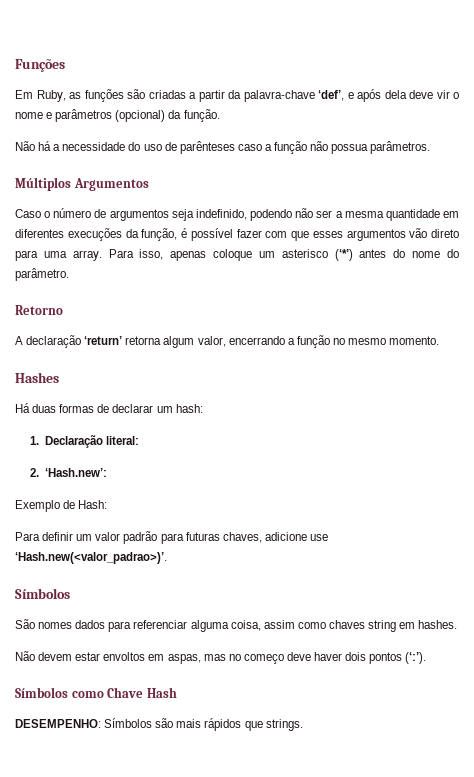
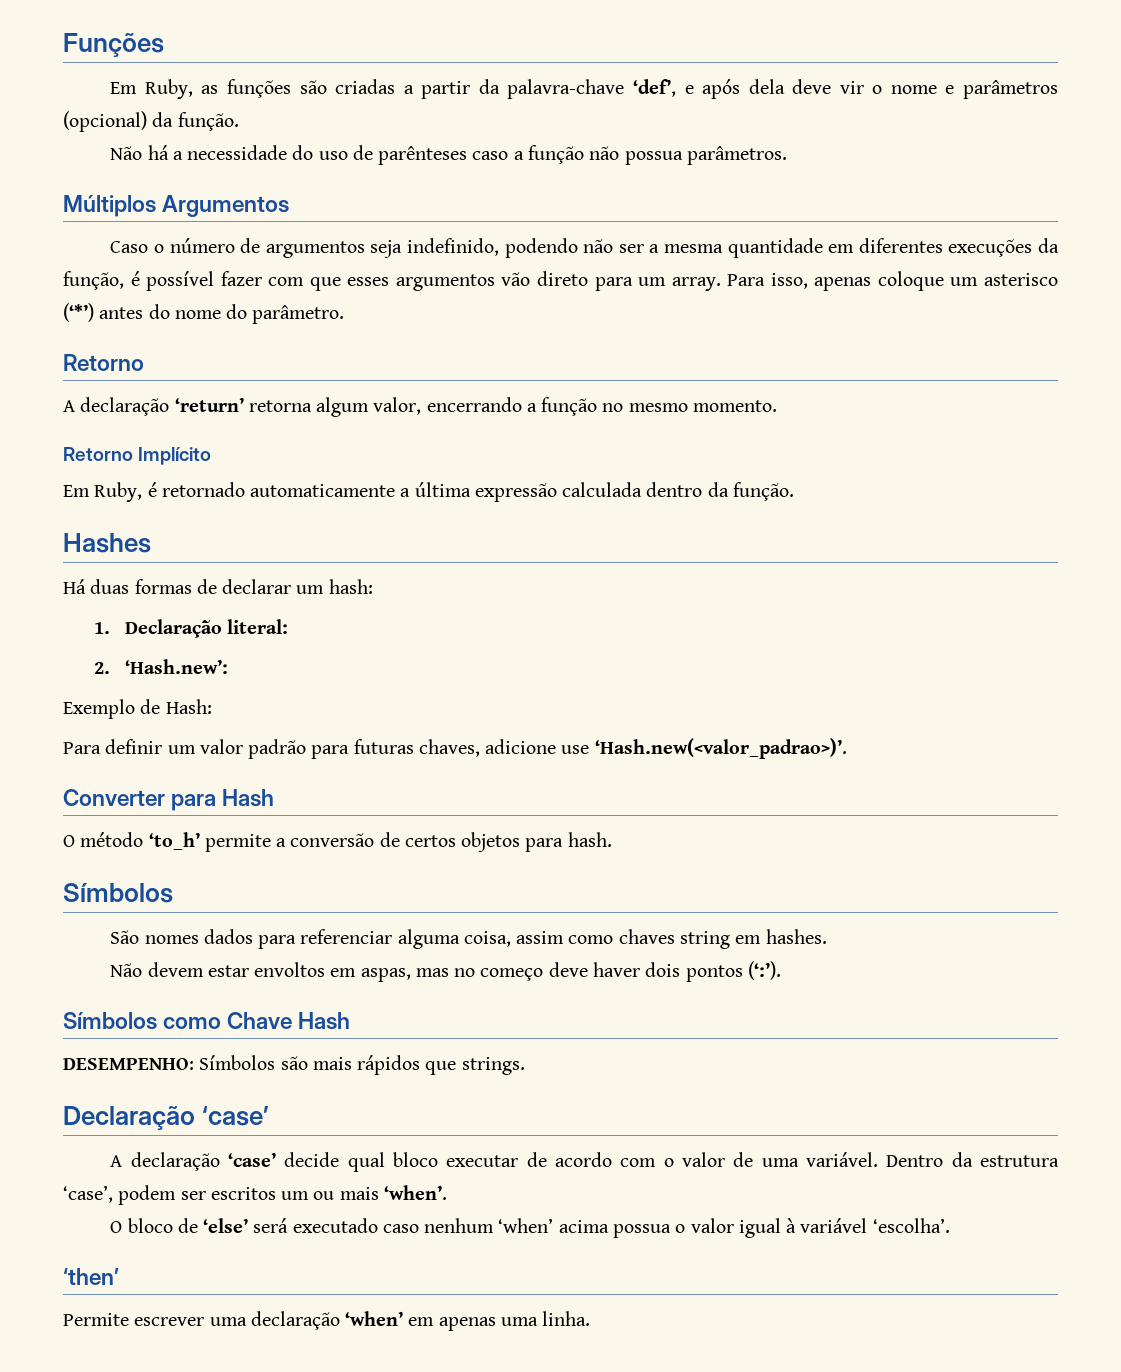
[43,251,67,258] uma -> [638,277,667,286] um
(440, 340) none -> [63,447,212,465] [63,482,794,502] // Retorno Implícito // Em Ruby, é retornado automaticamente a última expressão calculada dentro da função.
(167, 558) none -> [63,789,275,811] [63,832,612,852] // Converter para Hash // O método ‘to_h’ permite a conversão de certos objetos para hash.
(303, 725) none -> [63,1105,270,1130] [110,1152,1060,1172] [63,1185,447,1205] [110,1218,950,1238] [63,1268,119,1285] [63,1311,591,1331] // Declaração ‘case’ // A declaração ‘case’ decide qual bloco executar de acordo com o valor de uma variável. Dentro da estrutura ‘case’, podem ser escritos um ou mais ‘when’. // O bloco de ‘else’ será executado caso nenhum ‘when’ acima possua o valor igual à variável ‘escolha’. // ‘then’ // Permite escrever uma declaração ‘when’ em apenas uma linha.

